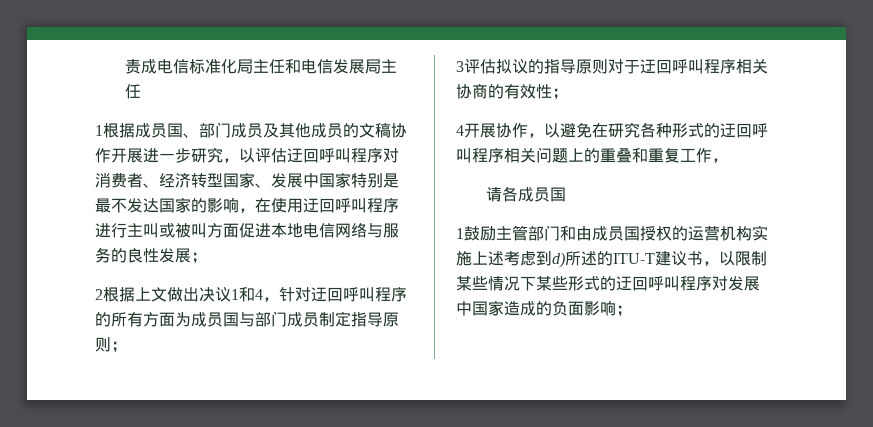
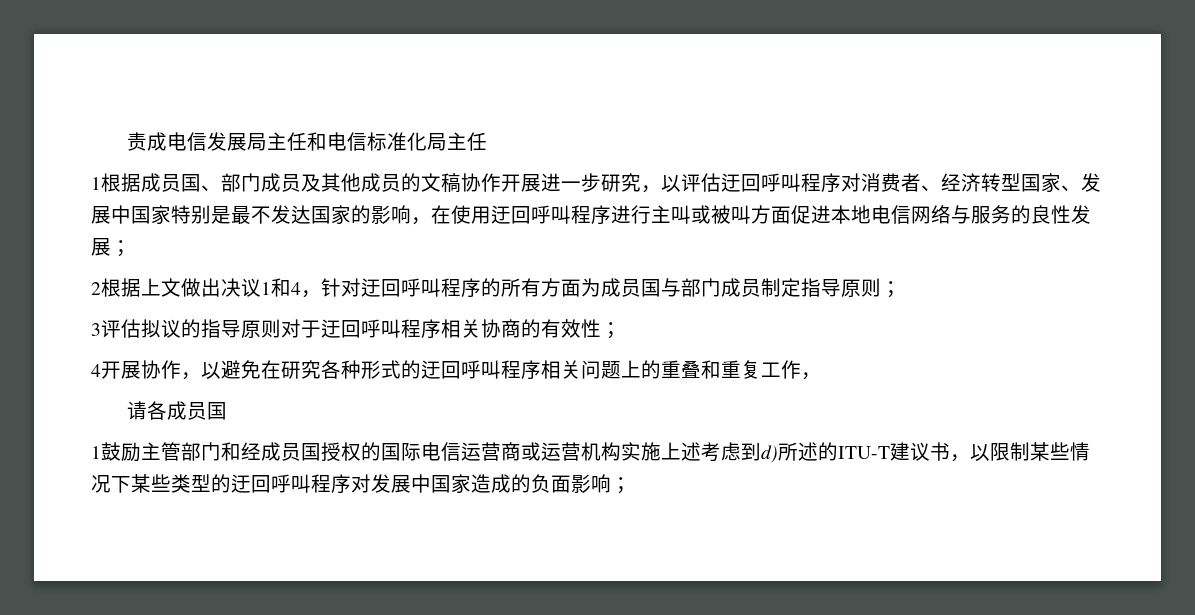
[189,59,238,74] 标准化 -> [207,132,248,151] 发展
[333,59,366,74] 发展 -> [367,132,428,151] 标准化
[576,226,592,241] 由 -> [241,442,261,460] 经
(688, 233) none -> [381,442,541,461] 国际电信运营商或
[568,276,600,291] 形式 -> [171,474,211,493] 类型

